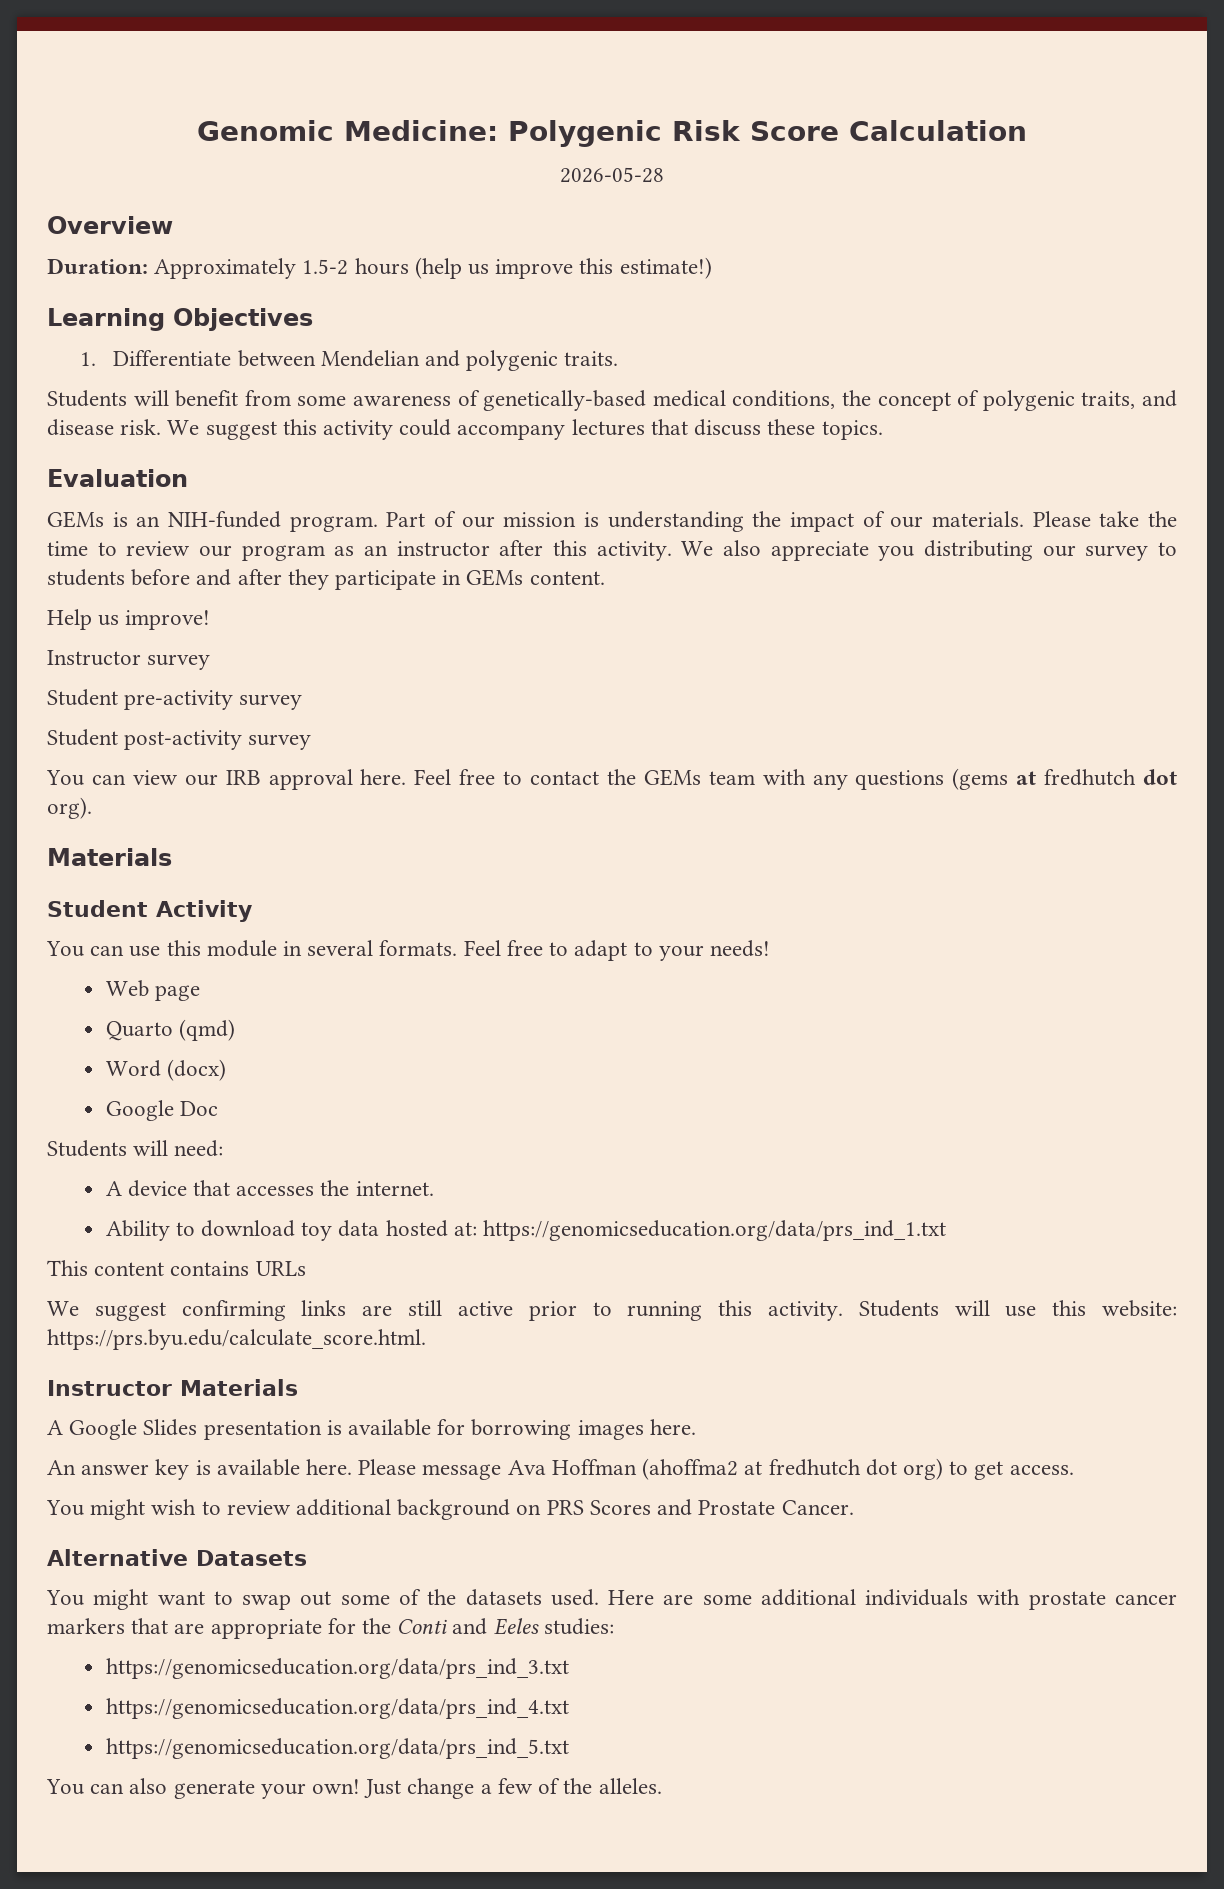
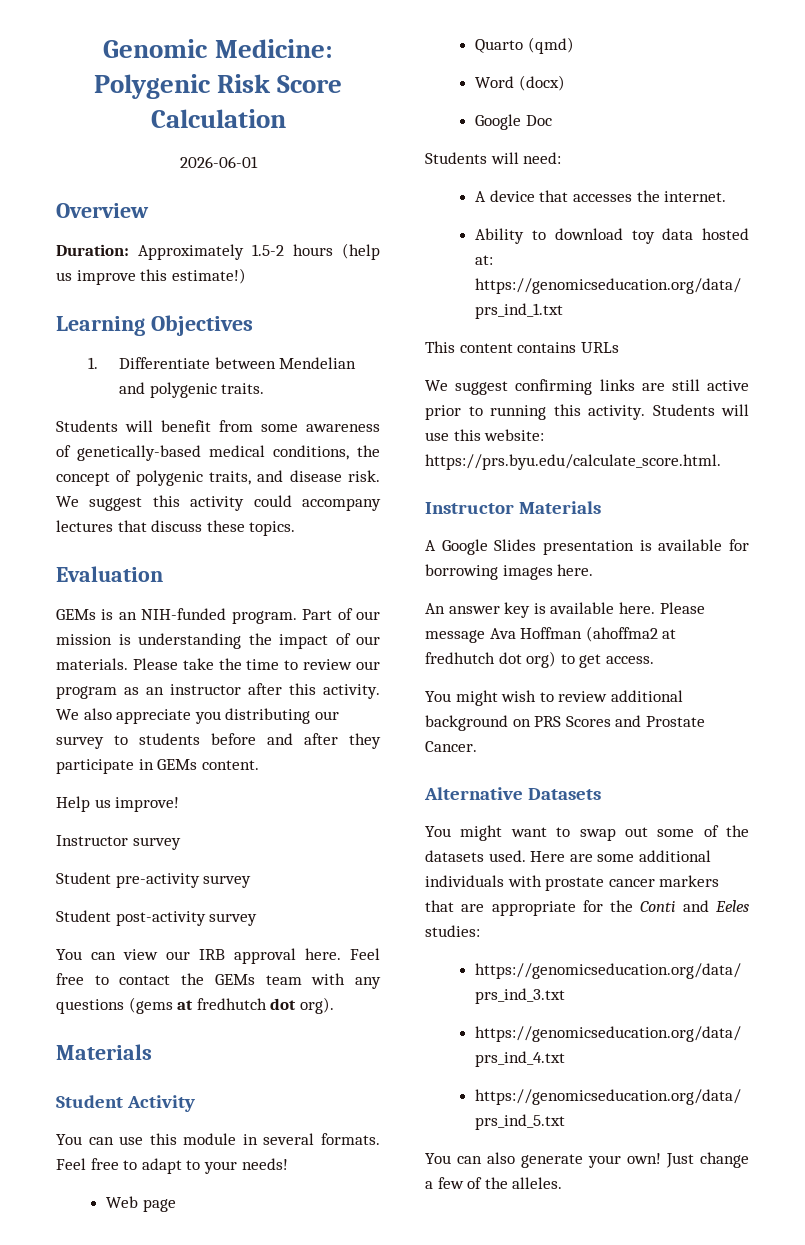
[560,167,664,183] 2026-05-28 -> [179,156,258,168] 2026-06-01

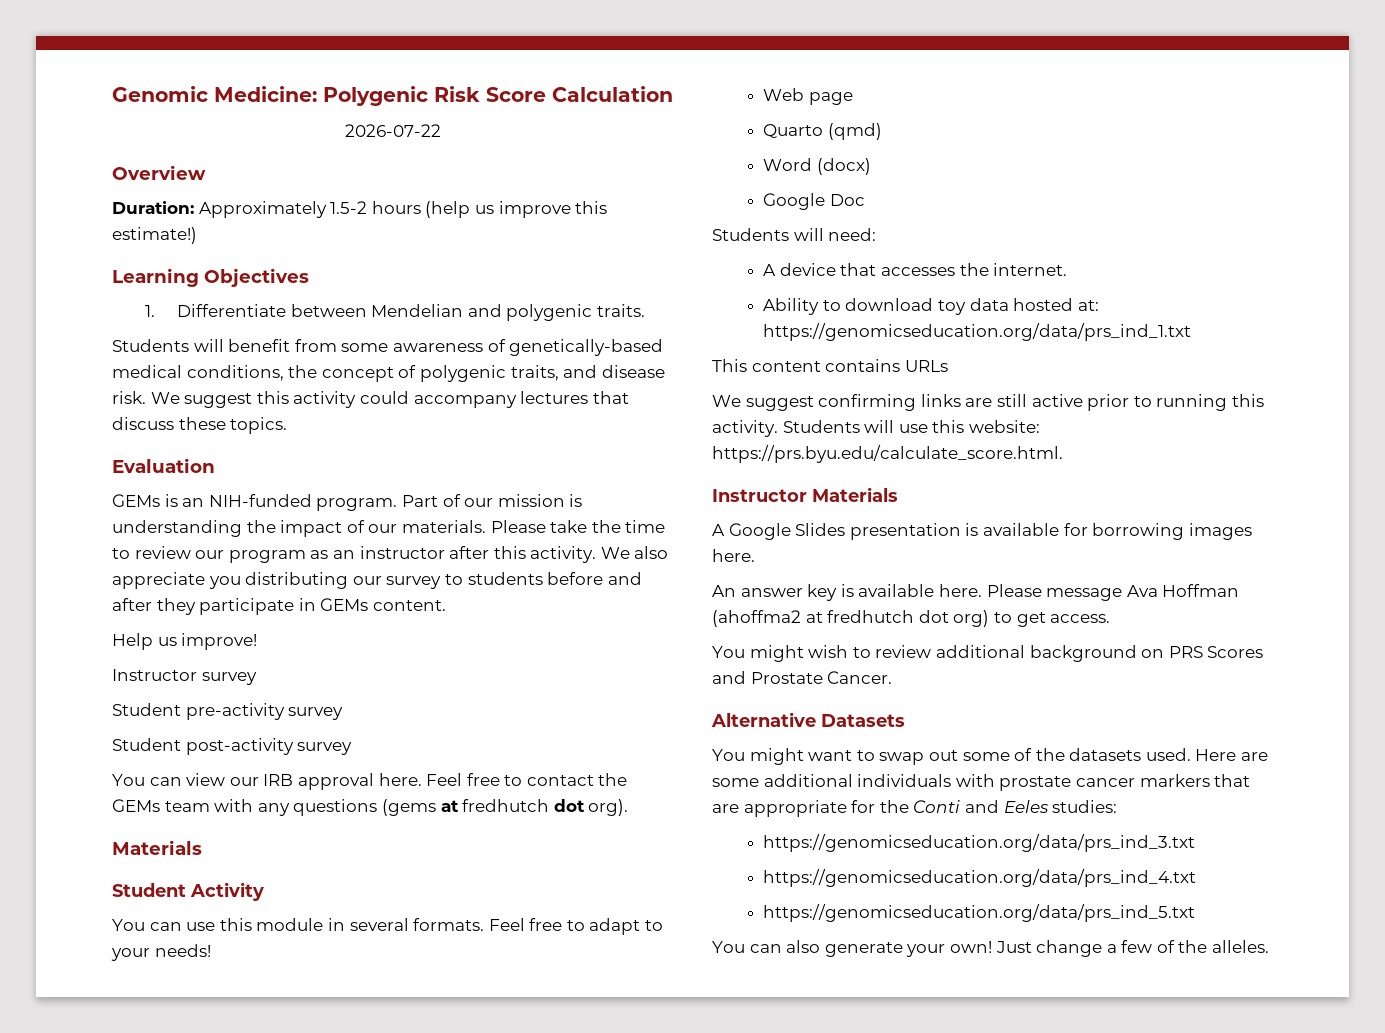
[179,156,258,168] 2026-06-01 -> [344,124,441,137] 2026-07-22

